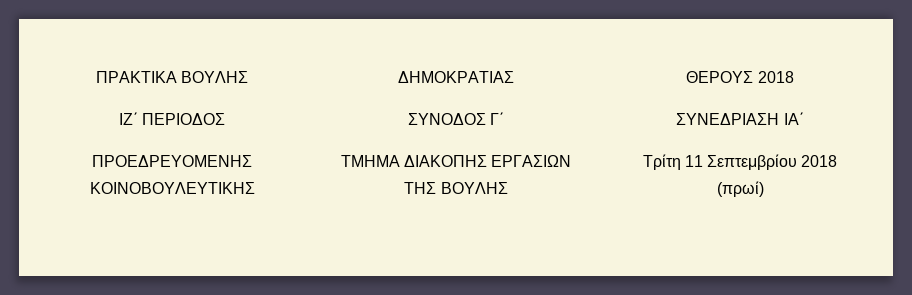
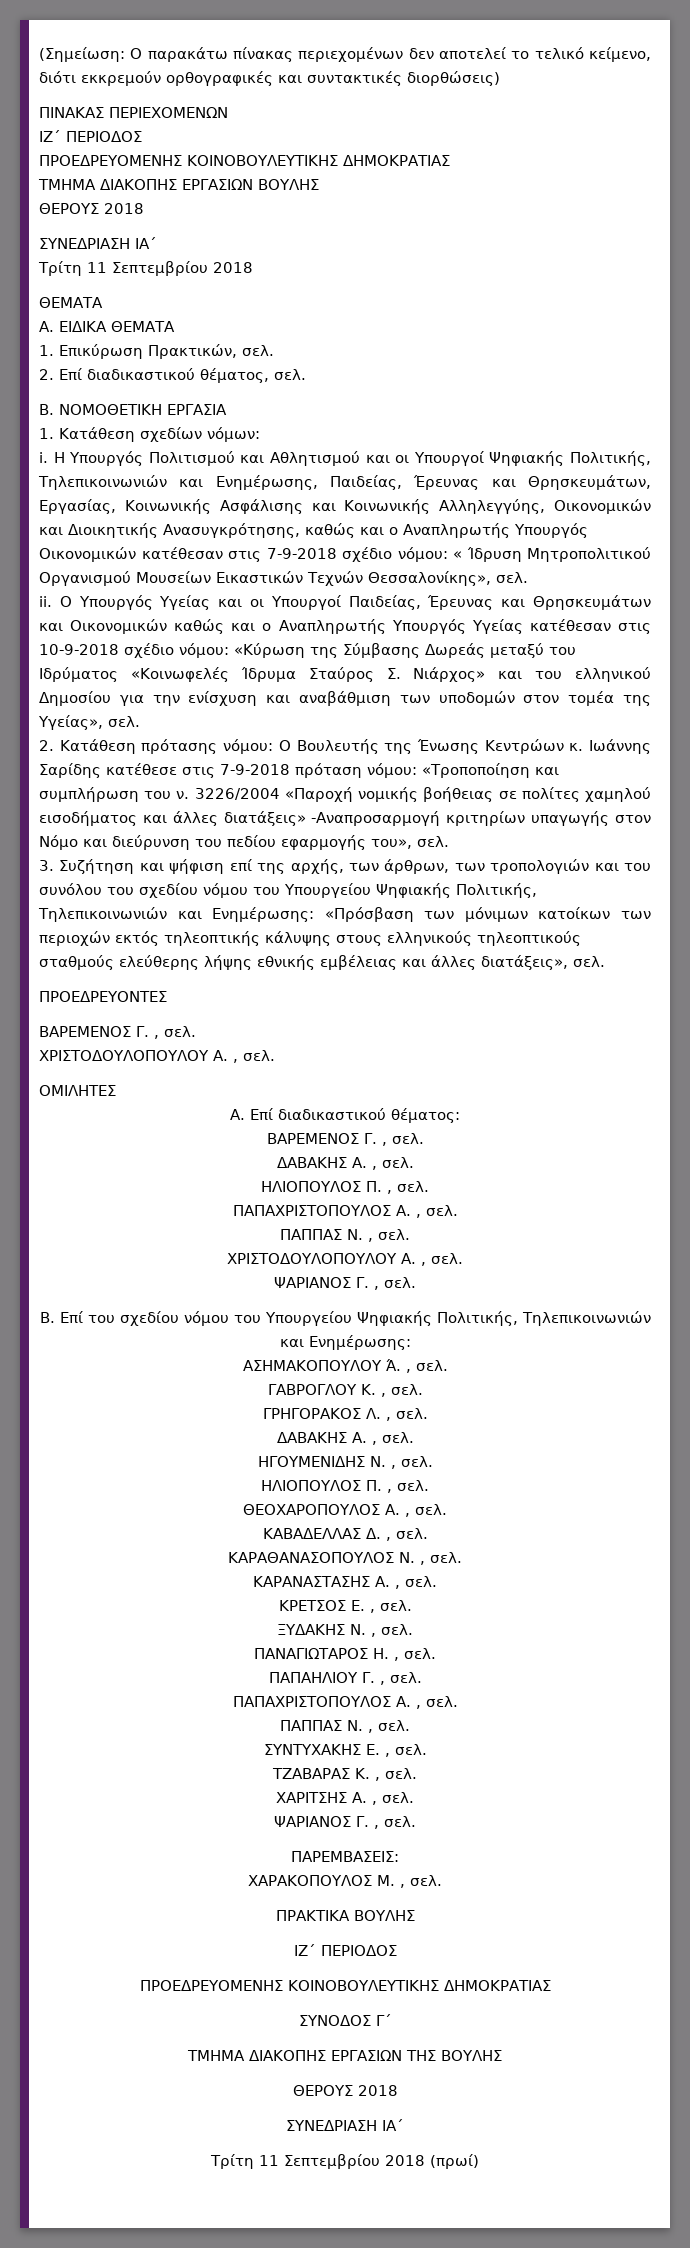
(95, 77) none -> [39,47,651,62] [39,71,500,86] [39,107,228,118] [39,130,142,142] [39,155,450,166] [38,179,319,190] [39,203,144,214] [39,237,157,249] [38,261,253,276] [39,297,103,308] [39,321,175,332] [39,344,274,359] [39,368,306,383] [39,404,227,415] [39,427,260,442] [39,451,652,466] [38,475,651,490] [39,499,651,514] [39,523,588,538] [39,547,651,562] [39,571,528,586] [39,595,651,610] [39,619,651,634] [39,643,576,658] [39,667,651,682] [39,691,651,706] [38,715,140,730] [39,739,651,754] [39,763,559,778] [39,787,651,802] [39,811,651,826] [39,835,449,850] [39,859,651,874] [39,883,537,898] [38,907,651,922] [39,931,581,946] [39,955,605,970] [39,991,167,1002] [39,1026,196,1039] [39,1050,275,1063] [39,1085,116,1096] [230,1108,460,1123] [266,1133,424,1146] [276,1157,414,1170] [261,1181,429,1194] [232,1205,458,1218] [280,1229,410,1242] [227,1253,463,1266] [274,1277,416,1290] [39,1311,651,1326] [279,1335,411,1350] [242,1359,448,1373] [267,1384,423,1397] [262,1408,428,1421] [276,1432,414,1445] [257,1456,433,1469] [261,1480,429,1493] [243,1504,447,1517] [262,1528,428,1541] [228,1552,462,1565] [253,1576,437,1589] [278,1600,412,1613] [277,1624,413,1637] [254,1648,436,1661] [268,1672,422,1685] [232,1696,458,1709] [280,1720,410,1733] [263,1744,427,1757] [272,1768,417,1781] [276,1792,414,1805] [274,1816,416,1829] [291,1851,399,1862] [248,1875,442,1888] (Σημείωση: Ο παρακάτω πίνακας περιεχομένων δεν αποτελεί το τελικό κείμενο, διότι εκκρεμούν ορθογραφικές και συντακτικές διορθώσεις) // ΠΙΝΑΚΑΣ ΠΕΡΙΕΧΟΜΕΝΩΝ // ΙΖ΄ ΠΕΡΙΟΔΟΣ // ΠΡΟΕΔΡΕΥΟΜΕΝΗΣ ΚΟΙΝΟΒΟΥΛΕΥΤΙΚΗΣ ΔΗΜΟΚΡΑΤΙΑΣ // ΤΜΗΜΑ ΔΙΑΚΟΠΗΣ ΕΡΓΑΣΙΩΝ ΒΟΥΛΗΣ // ΘΕΡΟΥΣ 2018 // ΣΥΝΕΔΡΙΑΣΗ ΙΑ΄ // Τρίτη 11 Σεπτεμβρίου 2018 // ΘΕΜΑΤΑ // Α. ΕΙΔΙΚΑ ΘΕΜΑΤΑ // 1. Επικύρωση Πρακτικών, σελ. // 2. Επί διαδικαστικού θέματος, σελ. // Β. ΝΟΜΟΘΕΤΙΚΗ ΕΡΓΑΣΙΑ // 1. Κατάθεση σχεδίων νόμων: // i. Η Υπουργός Πολιτισμού και Αθλητισμού και οι Υπουργοί Ψηφιακής Πολιτικής, Τηλεπικοινωνιών και Ενημέρωσης, Παιδείας, Έρευνας και Θρησκευμάτων, Εργασίας, Κοινωνικής Ασφάλισης και Κοινωνικής Αλληλεγγύης, Οικονομικών και Διοικητικής Ανασυγκρότησης, καθώς και ο Αναπληρωτής Υπουργός Οικονομικών κατέθεσαν στις 7-9-2018 σχέδιο νόμου: « Ίδρυση Μητροπολιτικού Οργανισμού Μουσείων Εικαστικών Τεχνών Θεσσαλονίκης», σελ. // ii. Ο Υπουργός Υγείας και οι Υπουργοί Παιδείας, Έρευνας και Θρησκευμάτων και Οικονομικών καθώς και ο Αναπληρωτής Υπουργός Υγείας κατέθεσαν στις 10-9-2018 σχέδιο νόμου: «Κύρωση της Σύμβασης Δωρεάς μεταξύ του Ιδρύματος «Κοινωφελές Ίδρυμα Σταύρος Σ. Νιάρχος» και του ελληνικού Δημοσίου για την ενίσχυση και αναβάθμιση των υποδομών στον τομέα της Υγείας», σελ. // 2. Κατάθεση πρότασης νόμου: Ο Βουλευτής της Ένωσης Κεντρώων κ. Ιωάννης Σαρίδης κατέθεσε στις 7-9-2018 πρόταση νόμου: «Τροποποίηση και συμπλήρωση του ν. 3226/2004 «Παροχή νομικής βοήθειας σε πολίτες χαμηλού εισοδήματος και άλλες διατάξεις» -Αναπροσαρμογή κριτηρίων υπαγωγής στον Νόμο και διεύρυνση του πεδίου εφαρμογής του», σελ. // 3. Συζήτηση και ψήφιση επί της αρχής, των άρθρων, των τροπολογιών και του συνόλου του σχεδίου νόμου του Υπουργείου Ψηφιακής Πολιτικής, Τηλεπικοινωνιών και Ενημέρωσης: «Πρόσβαση των μόνιμων κατοίκων των περιοχών εκτός τηλεοπτικής κάλυψης στους ελληνικούς τηλεοπτικούς σταθμούς ελεύθερης λήψης εθνικής εμβέλειας και άλλες διατάξεις», σελ. // ΠΡΟΕΔΡΕΥΟΝΤΕΣ // ΒΑΡΕΜΕΝΟΣ Γ. , σελ. // ΧΡΙΣΤΟΔΟΥΛΟΠΟΥΛΟΥ Α. , σελ. // ΟΜΙΛΗΤΕΣ // Α. Επί διαδικαστικού θέματος: // ΒΑΡΕΜΕΝΟΣ Γ. , σελ. // ΔΑΒΑΚΗΣ Α. , σελ. // ΗΛΙΟΠΟΥΛΟΣ Π. , σελ. // ΠΑΠΑΧΡΙΣΤΟΠΟΥΛΟΣ Α. , σελ. // ΠΑΠΠΑΣ Ν. , σελ. // ΧΡΙΣΤΟΔΟΥΛΟΠΟΥΛΟΥ Α. , σελ. // ΨΑΡΙΑΝΟΣ Γ. , σελ. // Β. Επί του σχεδίου νόμου του Υπουργείου Ψηφιακής Πολιτικής, Τηλεπικοινωνιών και Ενημέρωσης: // ΑΣΗΜΑΚΟΠΟΥΛΟΥ Ά. , σελ. // ΓΑΒΡΟΓΛΟΥ Κ. , σελ. // ΓΡΗΓΟΡΑΚΟΣ Λ. , σελ. // ΔΑΒΑΚΗΣ Α. , σελ. // ΗΓΟΥΜΕΝΙΔΗΣ Ν. , σελ. // ΗΛΙΟΠΟΥΛΟΣ Π. , σελ. // ΘΕΟΧΑΡΟΠΟΥΛΟΣ Α. , σελ. // ΚΑΒΑΔΕΛΛΑΣ Δ. , σελ. // ΚΑΡΑΘΑΝΑΣΟΠΟΥΛΟΣ Ν. , σελ. // ΚΑΡΑΝΑΣΤΑΣΗΣ Α. , σελ. // ΚΡΕΤΣΟΣ Ε. , σελ. // ΞΥΔΑΚΗΣ Ν. , σελ. // ΠΑΝΑΓΙΩΤΑΡΟΣ Η. , σελ. // ΠΑΠΑΗΛΙΟΥ Γ. , σελ. // ΠΑΠΑΧΡΙΣΤΟΠΟΥΛΟΣ Α. , σελ. // ΠΑΠΠΑΣ Ν. , σελ. // ΣΥΝΤΥΧΑΚΗΣ Ε. , σελ. // ΤΖΑΒΑΡΑΣ Κ. , σελ. // ΧΑΡΙΤΣΗΣ Α. , σελ. // ΨΑΡΙΑΝΟΣ Γ. , σελ. // ΠΑΡΕΜΒΑΣΕΙΣ: // ΧΑΡΑΚΟΠΟΥΛΟΣ Μ. , σελ. //

